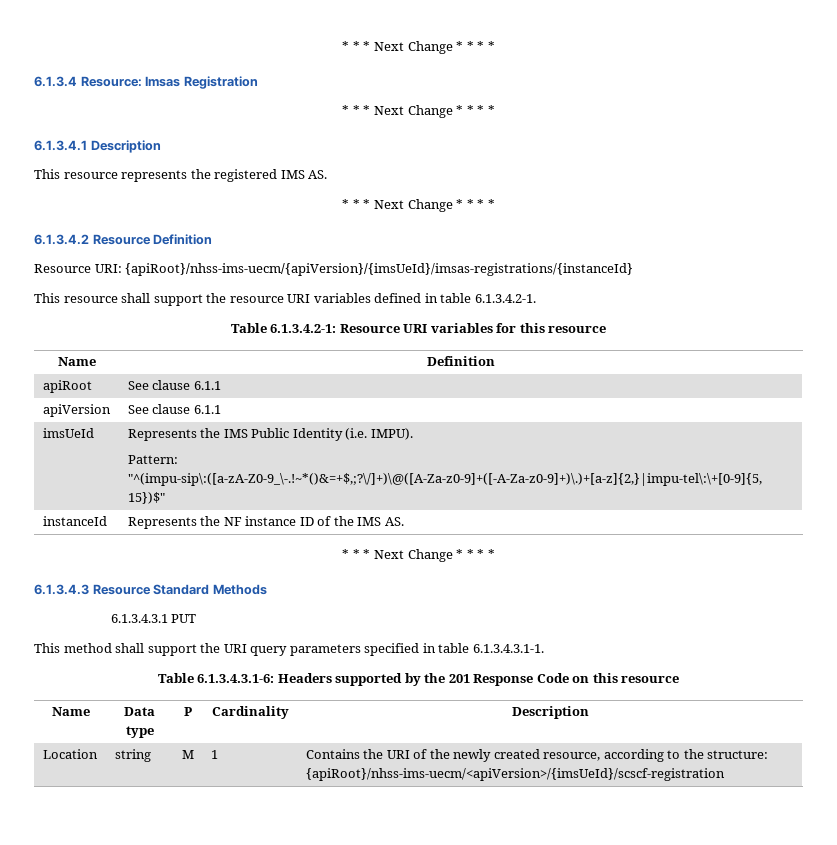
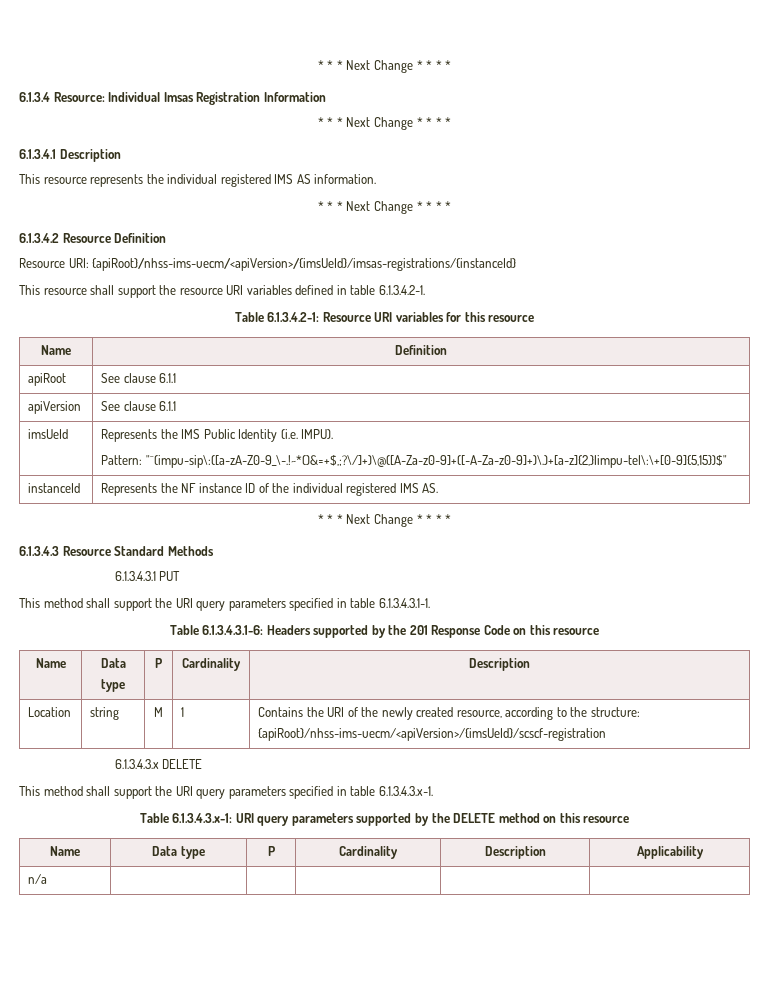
(142, 81) none -> [108,92,161,102] Individual
(258, 82) none -> [263,92,326,102] Information
[214,169,328,182] registered IMS AS. -> [167,174,377,187] individual registered IMS AS information.
[125,263,634,276] {apiRoot}/nhss-ims-uecm/{apiVersion}/{imsUeId}/imsas-registrations/{instanceId} -> [92,258,517,271] {apiRoot}/nhss-ims-uecm/<apiVersion>/{imsUeId}/imsas-registrations/{instanceId}
(354, 521) none -> [292,483,397,496] individual registered
(725, 774) none -> [114,759,203,769] [19,786,433,799] [139,813,630,826] [50,846,80,856] [152,846,205,859] [267,846,275,856] [339,846,398,859] [484,846,546,859] [636,846,704,859] [28,874,48,884] // 6.1.3.4.3.x DELETE // This method shall support the URI query parameters specified in table 6.1.3.4.3.x-1. // Table 6.1.3.4.3.x-1: URI query parameters supported by the DELETE method on this resource // Name | Data type | P | Cardinality | Description | Applicability // n/a | | | | |

